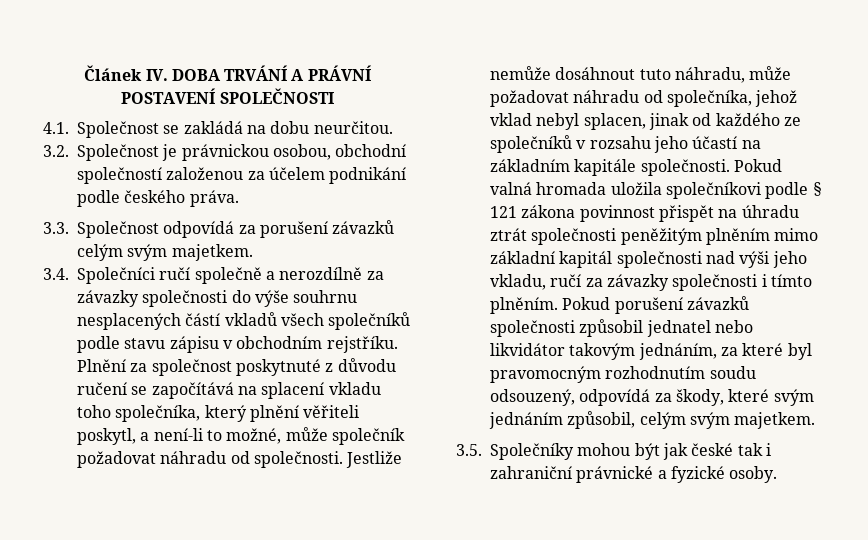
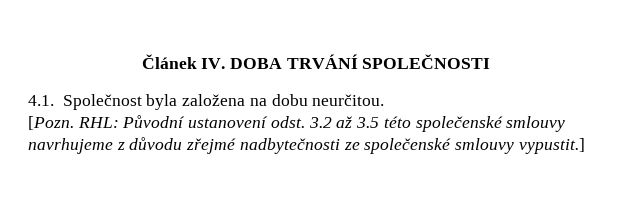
[291,65,372,81] [121,88,217,104] A PRÁVNÍ POSTAVENÍ -> (358, 61) none
[163,121,243,134] se zakládá -> [146,94,246,110] byla založena
[43,144,407,161] [77,167,407,184] [77,190,239,207] [43,220,395,238] [77,244,253,261] [43,267,384,284] [77,290,358,307] [77,312,411,330] [77,336,398,353] [77,358,396,376] [77,382,381,399] [77,405,360,422] [77,427,405,445] [77,451,403,468] [490,66,792,83] [490,90,798,107] [490,113,801,130] [490,135,761,153] [490,159,782,176] [490,182,822,199] [490,205,799,222] [490,228,819,245] [490,251,807,268] [490,274,812,291] [490,296,749,314] [490,319,753,337] [490,343,812,360] [490,366,756,383] [490,389,814,406] [489,411,816,429] [456,443,771,460] [490,466,778,483] 3.2. Společnost je právnickou osobou, obchodní společností založenou za účelem podnikání podle českého práva. // 3.3. Společnost odpovídá za porušení závazků celým svým majetkem. // 3.4. Společníci ručí společně a nerozdílně za závazky společnosti do výše souhrnu nesplacených částí vkladů všech společníků podle stavu zápisu v obchodním rejstříku. Plnění za společnost poskytnuté z důvodu ručení se započítává na splacení vkladu toho společníka, který plnění věřiteli poskytl, a není-li to možné, může společník požadovat náhradu od společnosti. Jestliže nemůže dosáhnout tuto náhradu, může požadovat náhradu od společníka, jehož vklad nebyl splacen, jinak od každého ze společníků v rozsahu jeho účastí na základním kapitále společnosti. Pokud valná hromada uložila společníkovi podle § 121 zákona povinnost přispět na úhradu ztrát společnosti peněžitým plněním mimo základní kapitál společnosti nad výši jeho vkladu, ručí za závazky společnosti i tímto plněním. Pokud porušení závazků společnosti způsobil jednatel nebo likvidátor takovým jednáním, za které byl pravomocným rozhodnutím soudu odsouzený, odpovídá za škody, které svým jednáním způsobil, celým svým majetkem. // 3.5. Společníky mohou být jak české tak i zahraniční právnické a fyzické osoby. -> [28,115,566,132] [28,137,585,154] [Pozn. RHL: Původní ustanovení odst. 3.2 až 3.5 této společenské smlouvy navrhujeme z důvodu zřejmé nadbytečnosti ze společenské smlouvy vypustit.]

